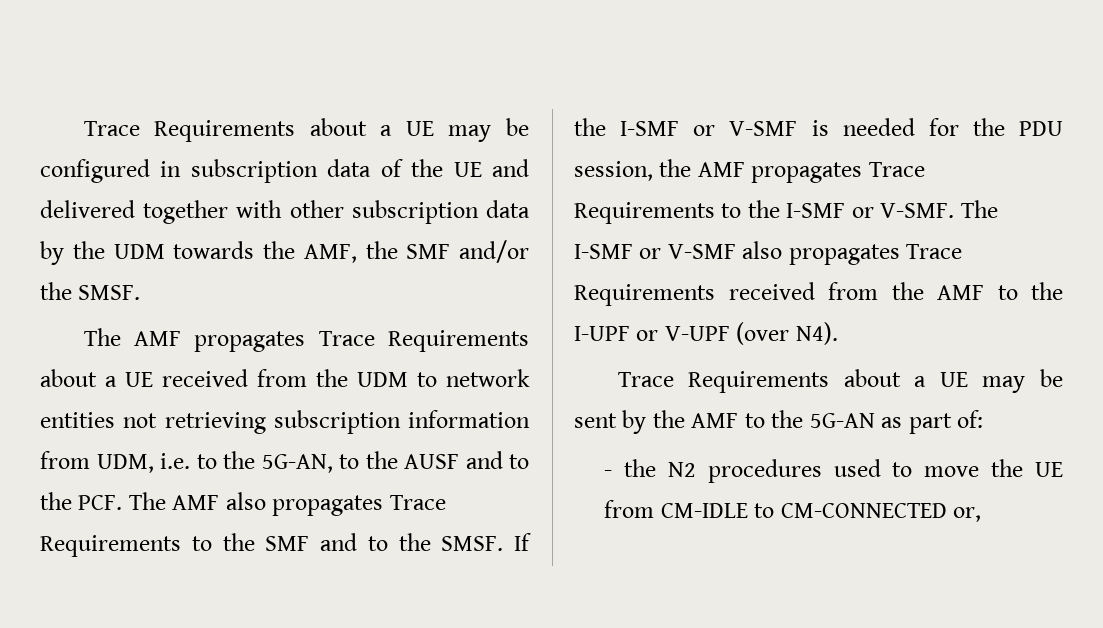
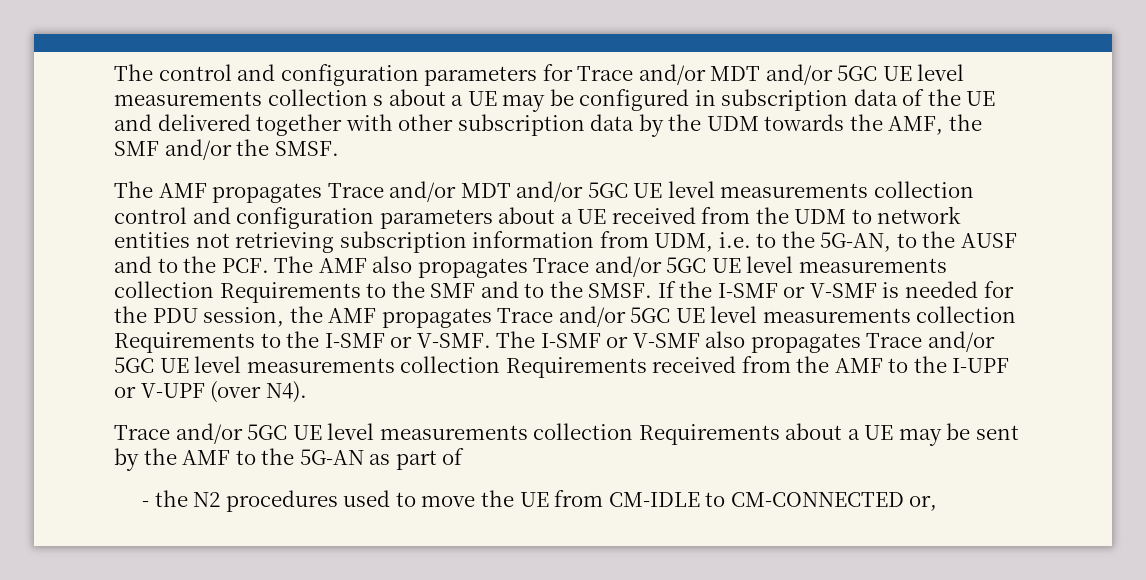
[83,120,296,142] Trace Requirements -> [114,64,965,86] [114,89,384,106] The control and configuration parameters for Trace and/or MDT and/or 5GC UE level measurements collection s
[388,330,529,352] Requirements -> [389,181,974,202] [114,207,493,229] and/or MDT and/or 5GC UE level measurements collection control and configuration parameters
(446, 502) none -> [594,256,947,277] [114,281,214,298] and/or 5GC UE level measurements collection
(925, 169) none -> [558,306,1017,327] and/or 5GC UE level measurements collection
(963, 251) none -> [927,331,995,352] [114,356,501,373] and/or 5GC UE level measurements collection
(674, 379) none -> [175,423,634,444] and/or 5GC UE level measurements collection
[957,410,984,428] of: -> [442,448,465,465] of

